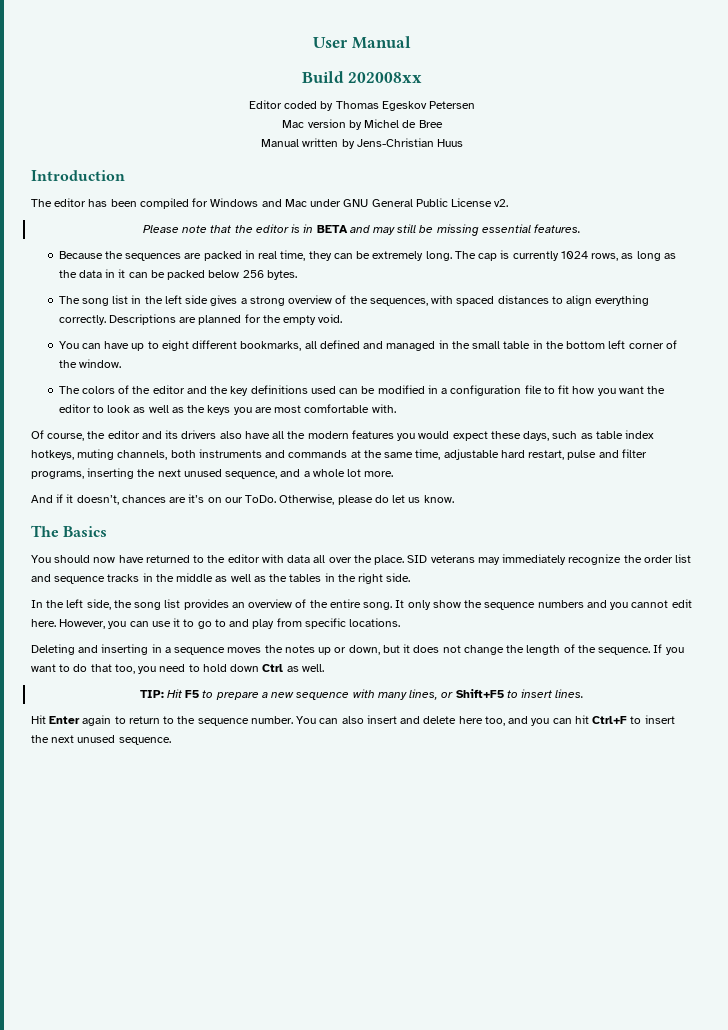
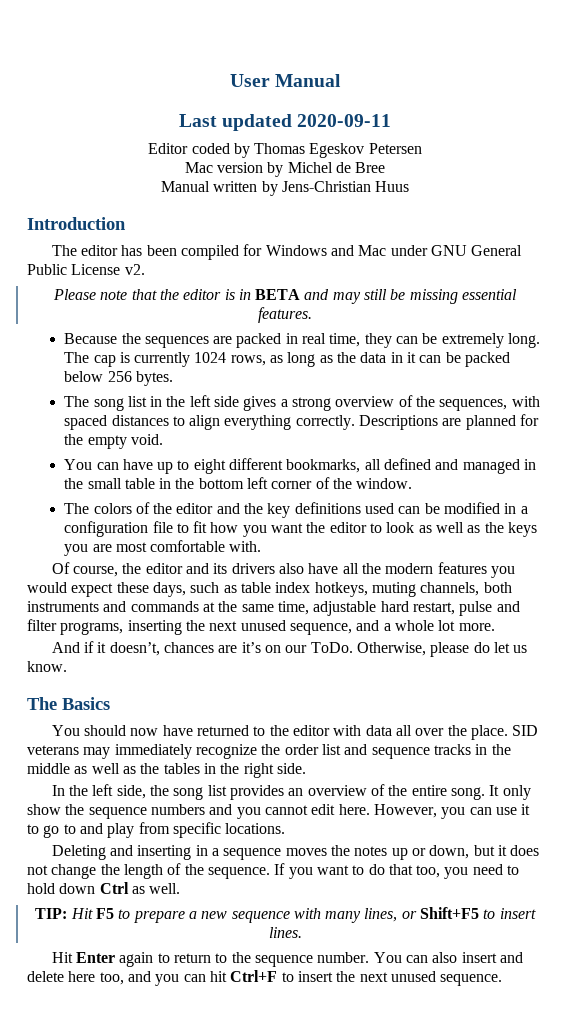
[301,71,423,83] Build 202008xx -> [178,114,392,131] Last updated 2020-09-11

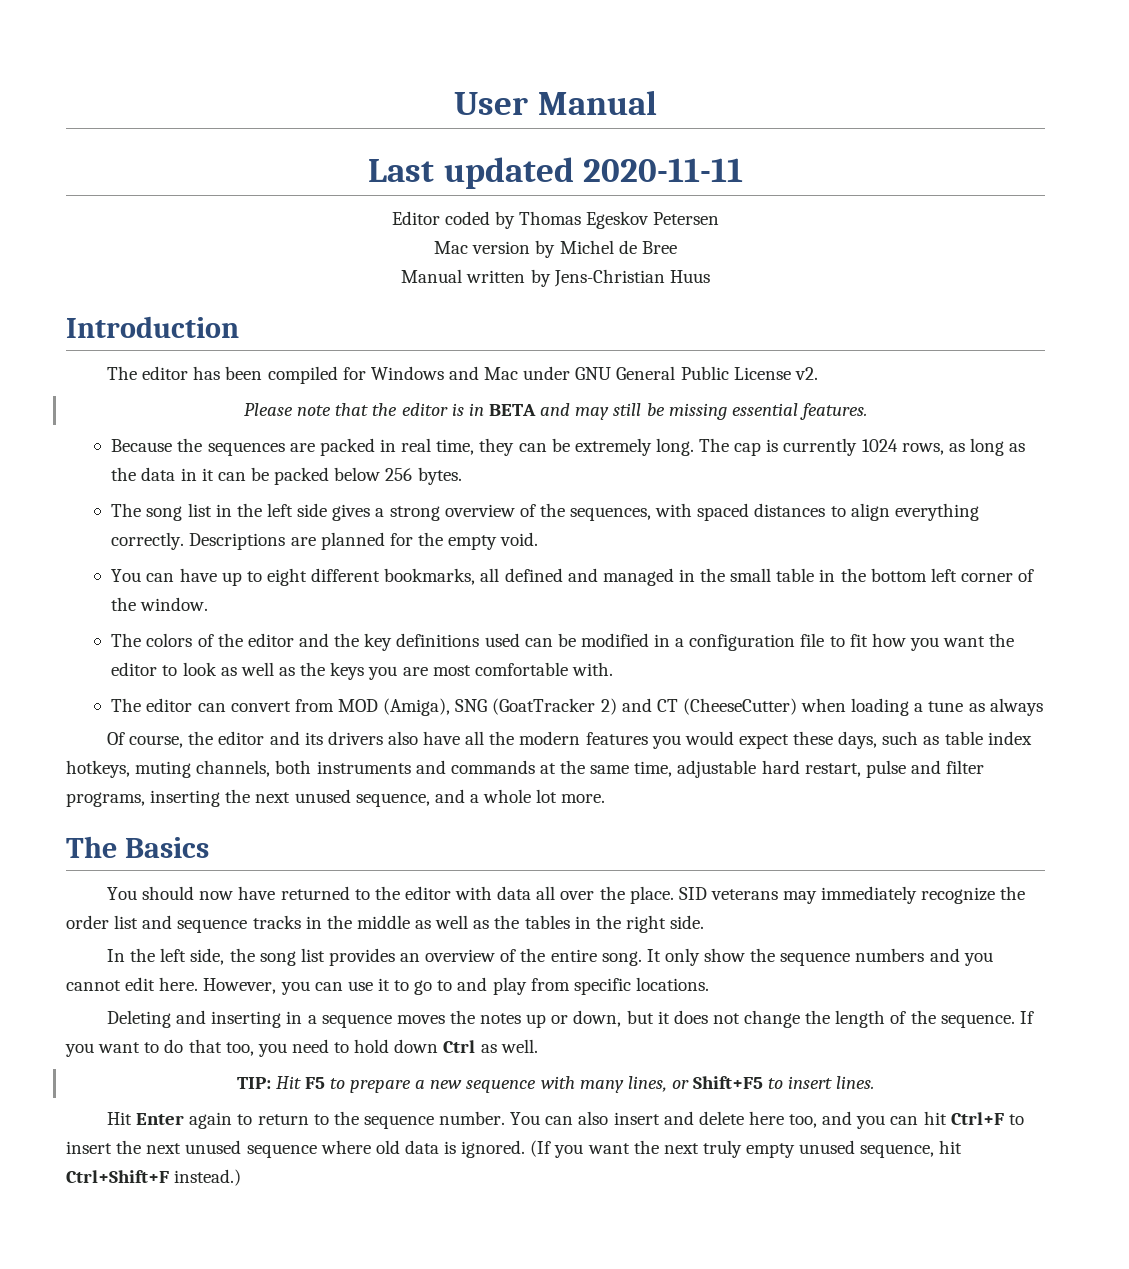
[297,114,392,127] 2020-09-11 -> [582,158,743,182] 2020-11-11
(262, 546) none -> [111,698,1043,716] // The editor can convert from MOD (Amiga), SNG (GoatTracker 2) and CT (CheeseCutter) when loading a tune as always
[51,641,528,657] [27,661,67,672] // And if it doesn’t, chances are it’s on our ToDo. Otherwise, please do let us know. -> (606, 798) none
[440,974,503,986] sequence. -> [246,1140,963,1158] [66,1169,242,1186] sequence where old data is ignored. (If you want the next truly empty unused sequence, hit Ctrl+Shift+F instead.)

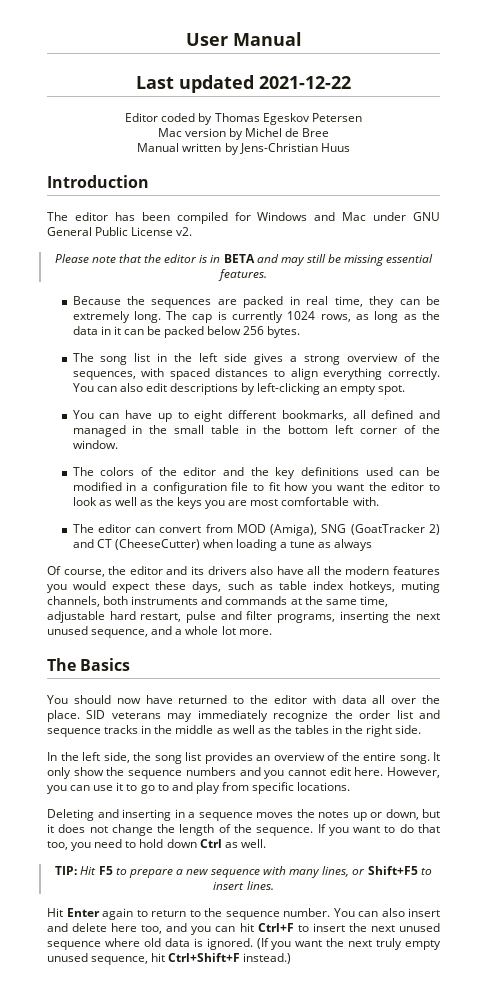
[582,158,743,182] 2020-11-11 -> [259,76,351,89] 2021-12-22
[189,532,539,550] Descriptions are planned for the empty void. -> [72,383,406,395] You can also edit descriptions by left-clicking an empty spot.

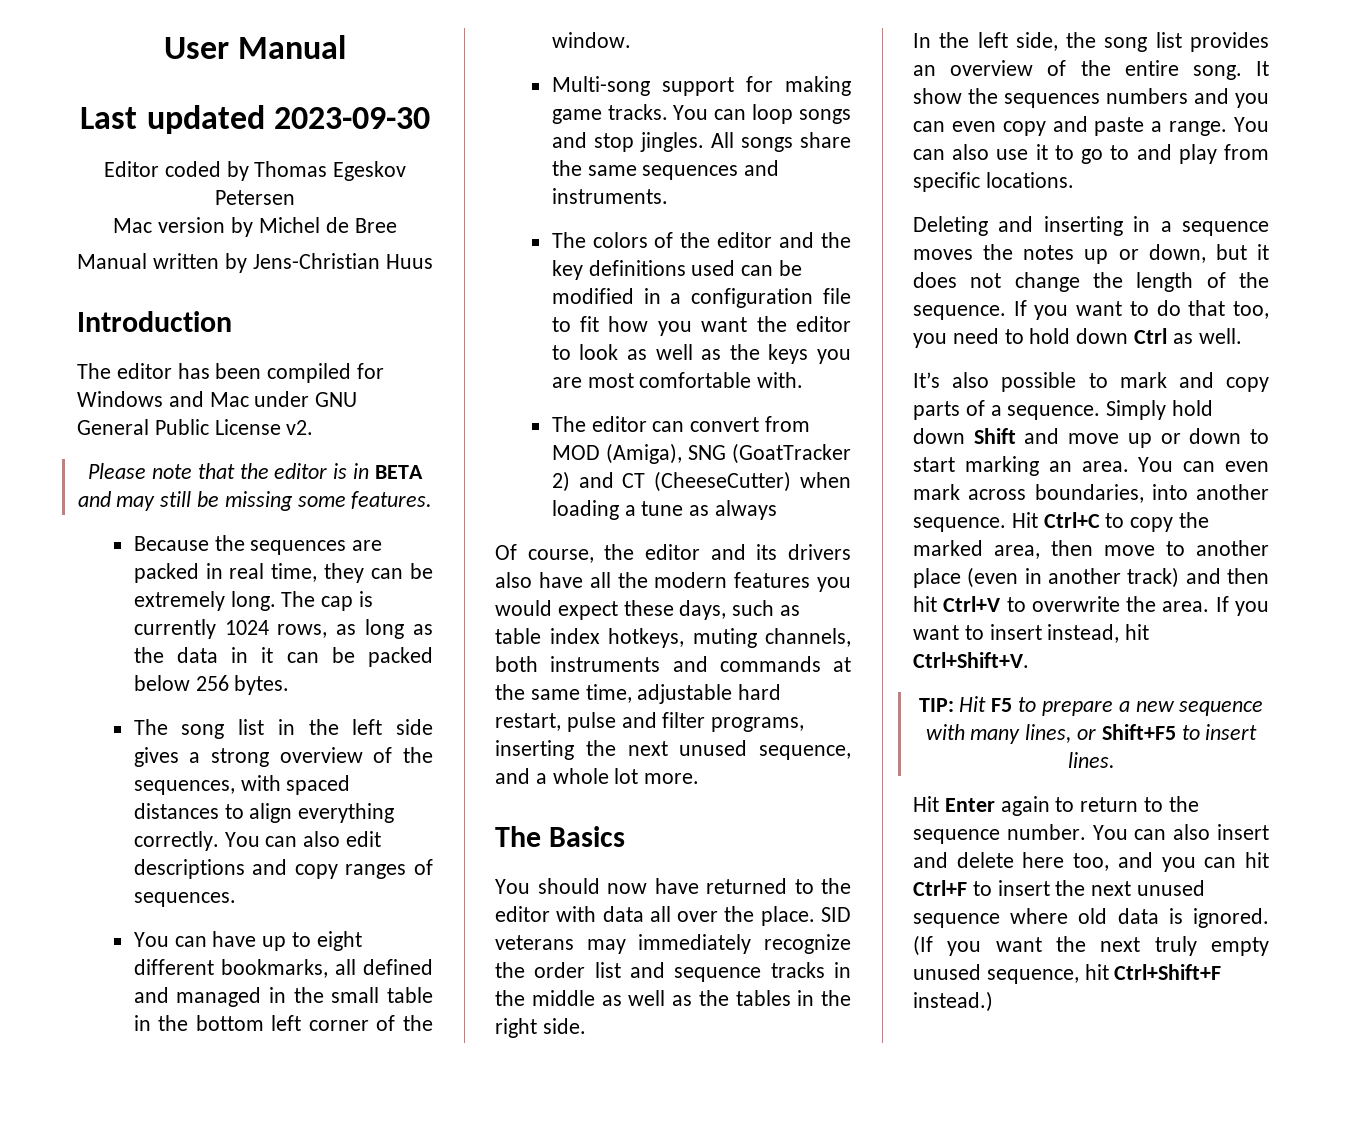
[259,76,351,89] 2021-12-22 -> [273,107,430,129] 2023-09-30
[386,254,434,263] essential -> [297,496,346,507] some
[241,383,406,395] by left-clicking an empty spot. -> [252,859,433,879] [133,892,236,907] and copy ranges of sequences.
(118, 444) none -> [551,76,851,96] [551,104,851,124] [551,132,851,152] [551,160,780,180] [551,188,668,204] // Multi-song support for making game tracks. You can loop songs and stop jingles. All songs share the same sequences and instruments.
[47,767,71,779] only -> (1269, 68) none
[128,770,183,779] sequence -> [1004,93,1100,108] sequences
[287,767,440,778] [47,785,91,794] cannot edit here. However, you can -> [913,116,1269,136] [913,144,990,160] can even copy and paste a range. You can also
(266, 843) none -> [913,372,1269,392] [913,400,1214,420] [913,428,1269,448] [913,456,1269,476] [913,484,1269,503] [913,512,1210,532] [913,540,1269,559] [913,567,1269,588] [913,596,1269,616] [913,624,1150,643] [913,652,1029,668] // It’s also possible to mark and copy parts of a sequence. Simply hold down Shift and move up or down to start marking an area. You can even mark across boundaries, into another sequence. Hit Ctrl+C to copy the marked area, then move to another place (even in another track) and then hit Ctrl+V to overwrite the area. If you want to insert instead, hit Ctrl+Shift+V.

